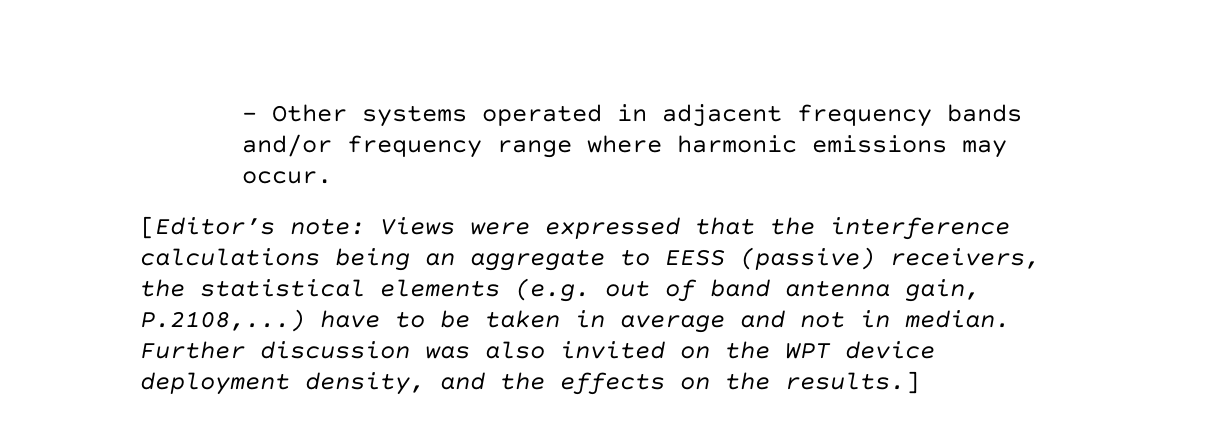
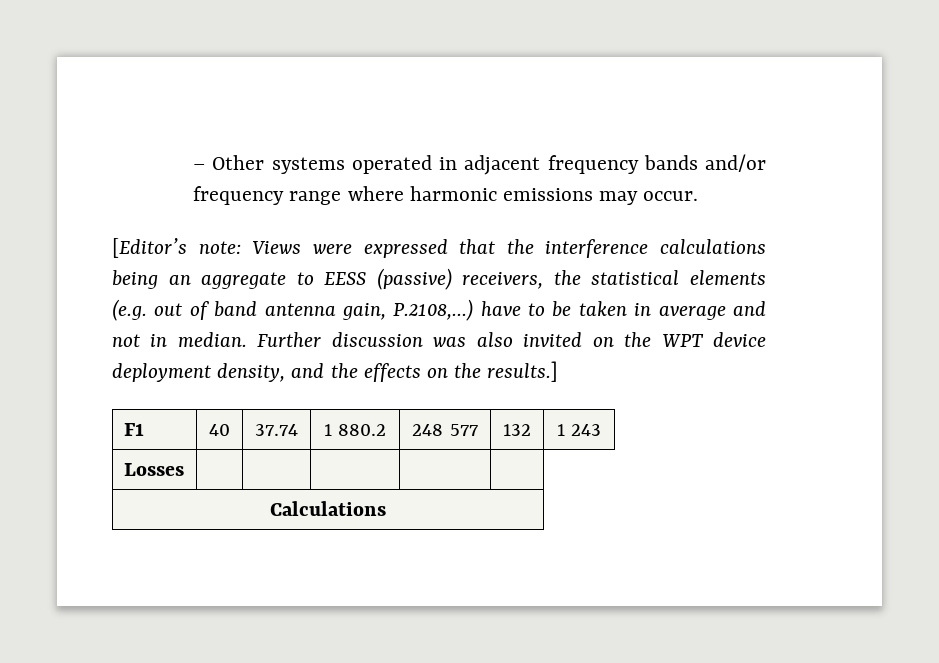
(920, 382) none -> [123,423,144,436] [209,424,230,436] [255,424,298,436] [323,424,387,436] [412,424,478,436] [503,424,531,436] [556,424,602,436] [123,463,184,476] [270,501,386,516] // F1 | 40 | 37.74 | 1 880.2 | 248 577 | 132 | 1 243 // Losses | | | | | // Calculations

